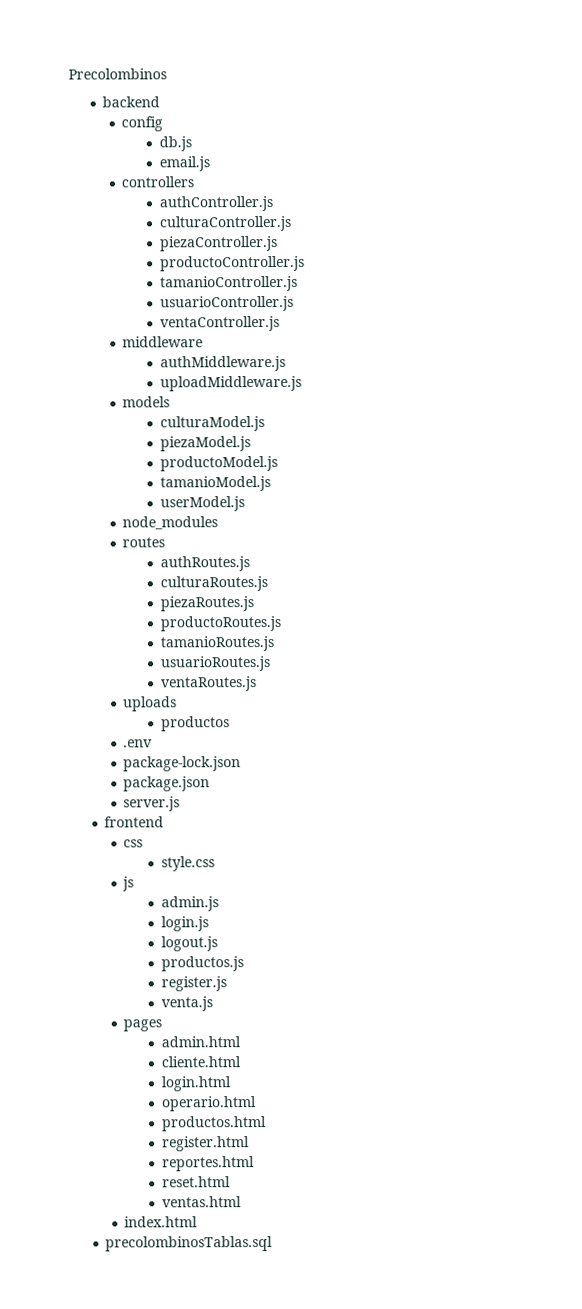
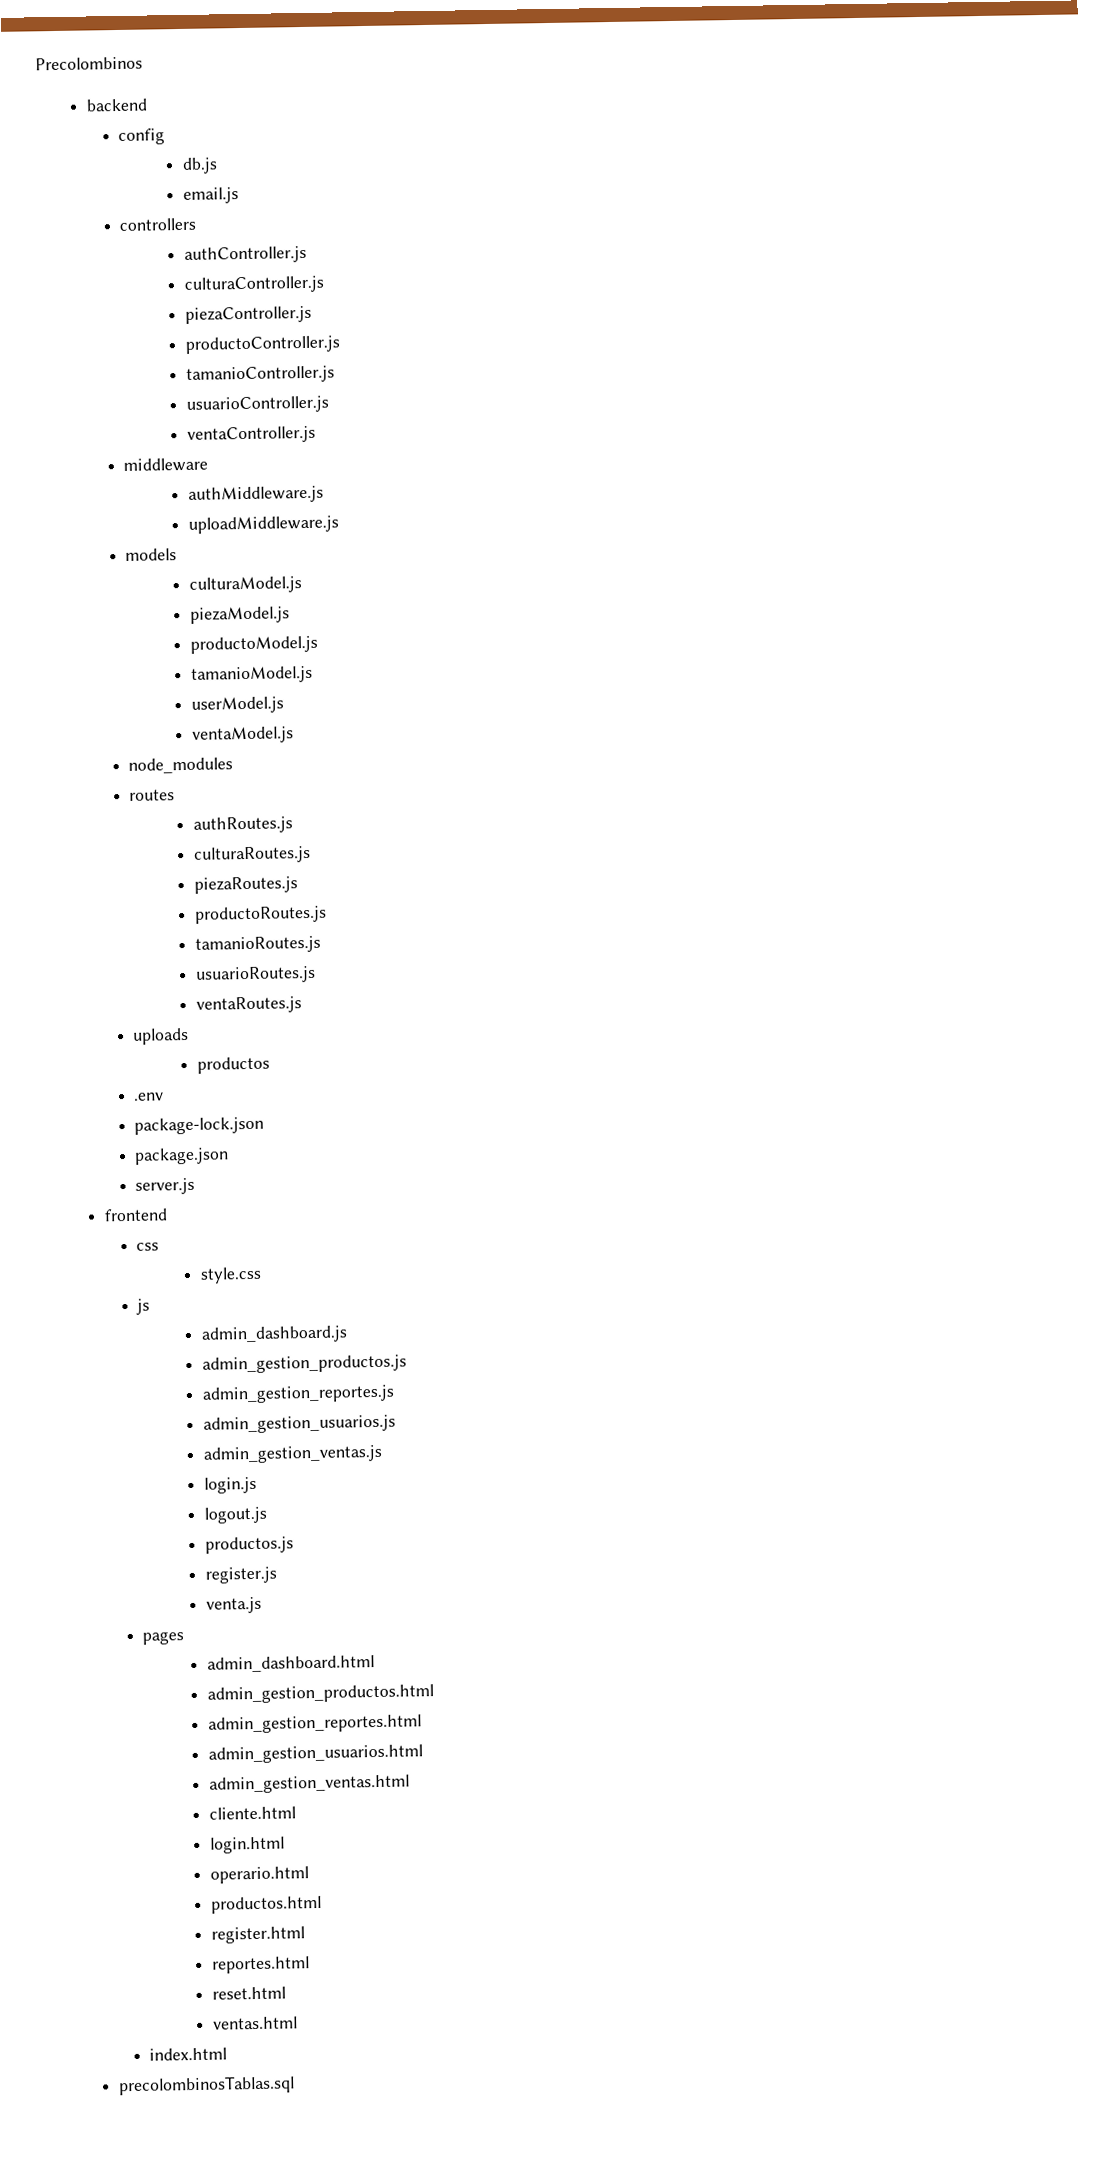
(245, 504) none -> [191,726,294,744] // ventaModel.js
[160,896,219,912] admin.js -> [200,1325,348,1344] [201,1354,407,1374] [201,1384,395,1404] [202,1414,396,1434] [202,1444,382,1464] admin_dashboard.js // admin_gestion_productos.js // admin_gestion_reportes.js // admin_gestion_usuarios.js // admin_gestion_ventas.js
[160,1036,241,1048] admin.html -> [206,1655,375,1673] [206,1684,434,1704] [207,1714,422,1734] [207,1744,423,1764] [208,1774,410,1794] admin_dashboard.html // admin_gestion_productos.html // admin_gestion_reportes.html // admin_gestion_usuarios.html // admin_gestion_ventas.html

